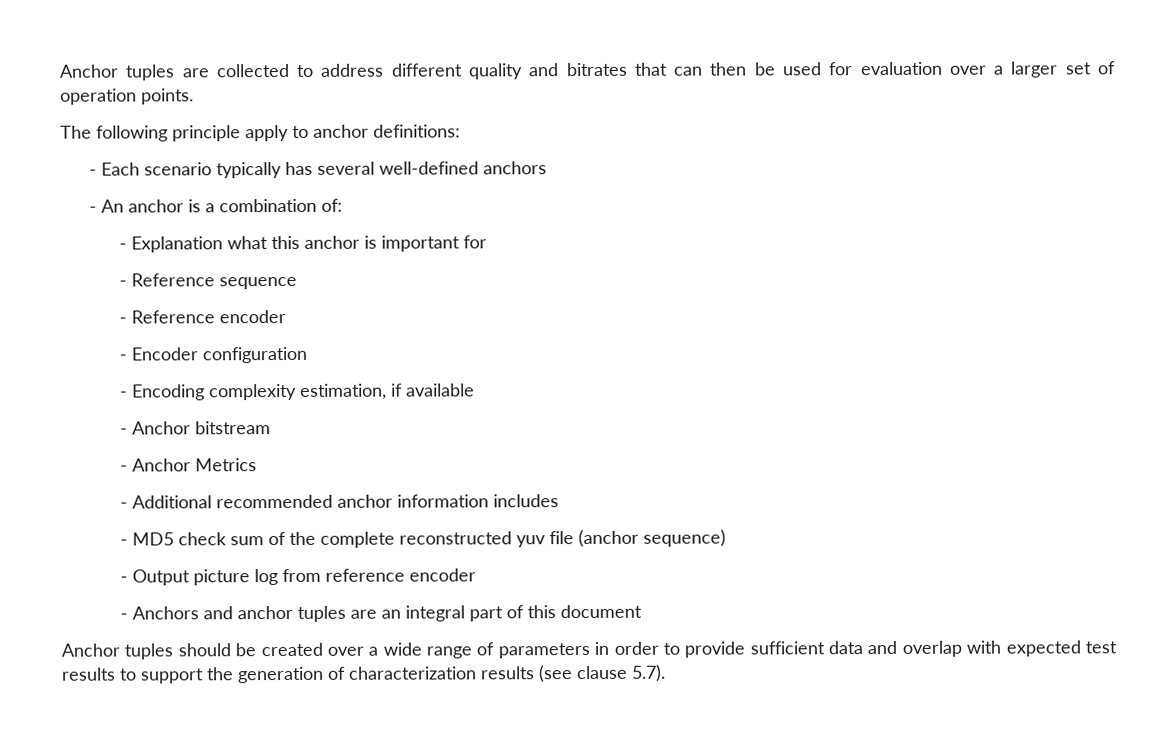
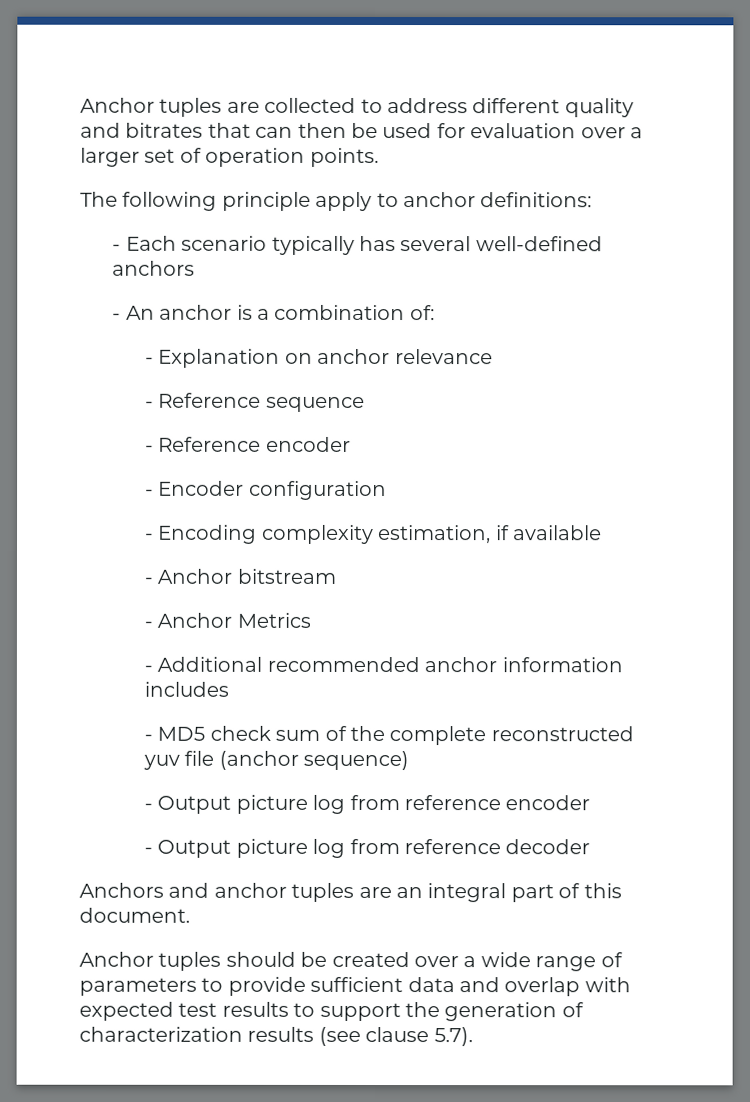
[226,235,487,252] what this anchor is important for -> [284,348,493,365] on anchor relevance
(128, 616) none -> [157,838,591,858] Output picture log from reference decoder //
[559,604,642,619] document -> [79,907,190,923] document.
[594,641,659,655] in order -> (197, 986) none

